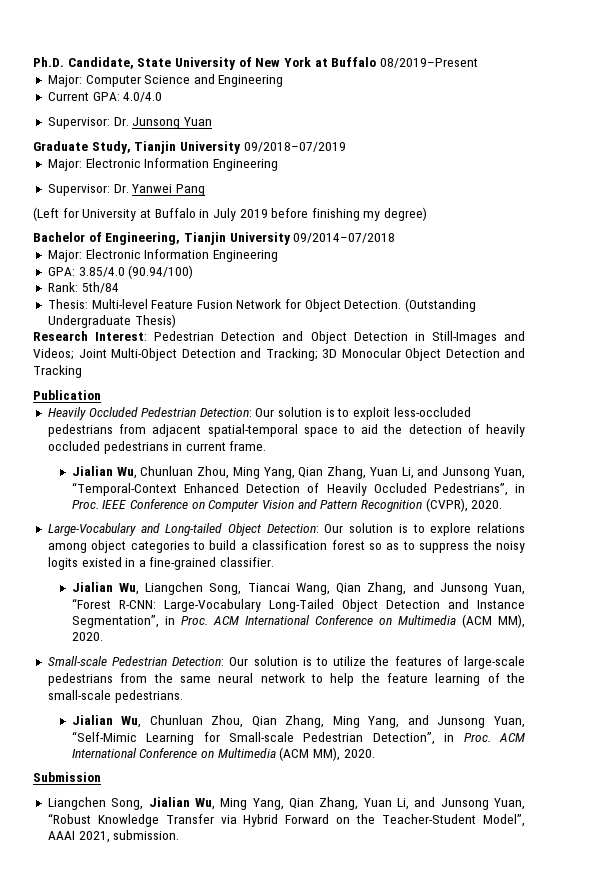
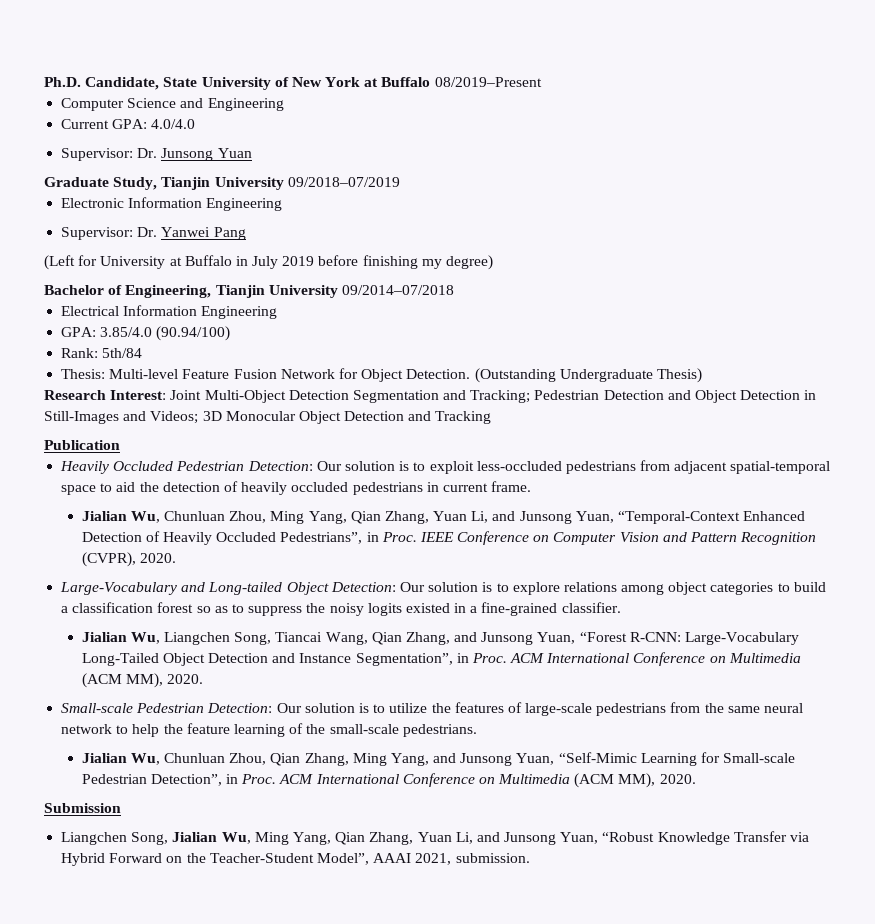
[47,75,82,87] Major: -> (542, 82) none
[47,159,82,171] Major: -> (400, 182) none
[47,249,141,262] Major: Electronic -> [61,306,120,316] Electrical
(148, 336) none -> [170,390,531,403] Joint Multi-Object Detection Segmentation and Tracking;
[78,348,318,361] Joint Multi-Object Detection and Tracking; -> (199, 417) none

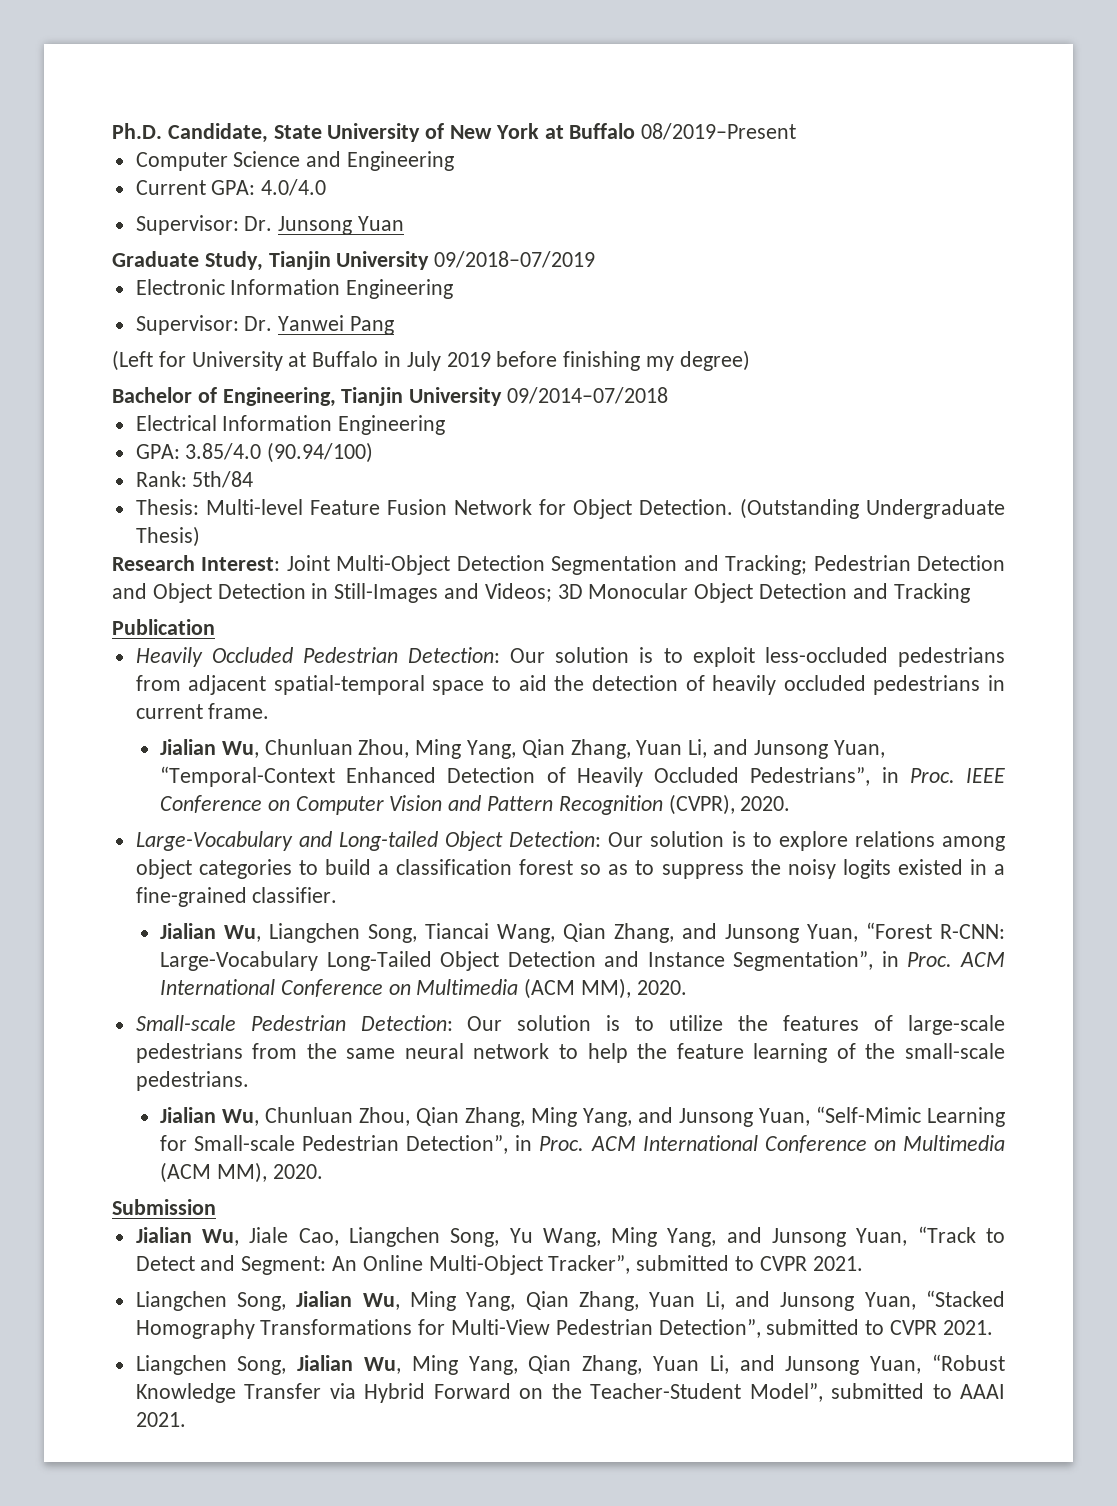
(121, 808) none -> [135,1226,1006,1247] [135,1255,863,1275] [135,1290,1006,1311] [135,1319,993,1339] // Jialian Wu, Jiale Cao, Liangchen Song, Yu Wang, Ming Yang, and Junsong Yuan, “Track to Detect and Segment: An Online Multi-Object Tracker”, submitted to CVPR 2021. // Liangchen Song, Jialian Wu, Ming Yang, Qian Zhang, Yuan Li, and Junsong Yuan, “Stacked Homography Transformations for Multi-View Pedestrian Detection”, submitted to CVPR 2021.
[373,853,530,865] AAAI 2021, submission. -> [831,1383,1006,1399] [135,1412,186,1427] submitted to AAAI 2021.

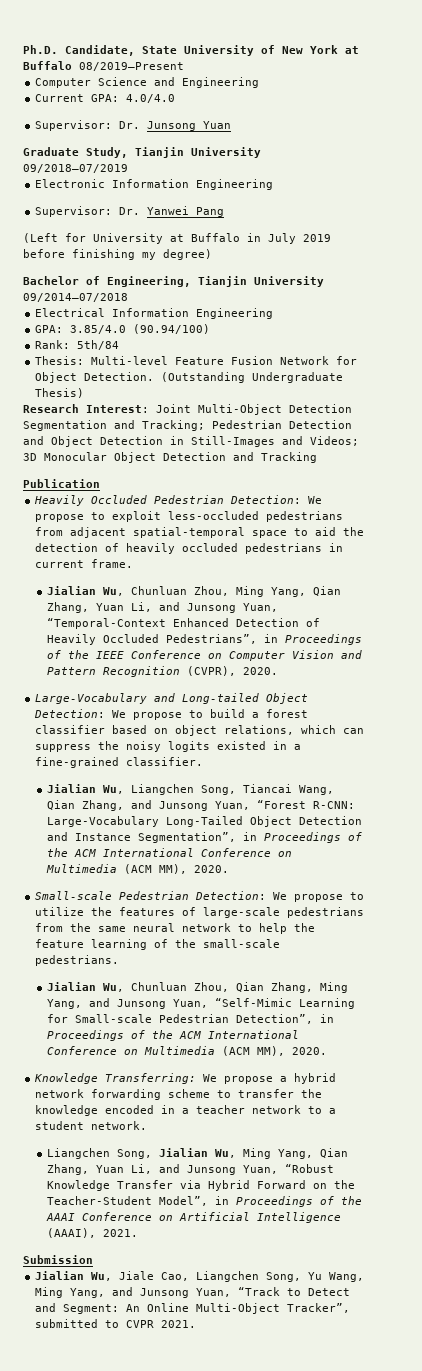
[510,647,654,663] Our solution is -> [308,496,323,504] [35,514,85,522] We propose
[909,768,955,783] Proc. -> [285,634,363,645] [47,650,90,659] Proceedings of the
[608,831,1005,851] [135,859,655,879] Our solution is to explore relations among object categories to build a classification forest so as to -> [112,709,309,720] [35,725,365,736] We propose to build a forest classifier based on object relations, which can
[907,952,953,967] Proc. -> [264,832,363,843] [47,848,69,857] Proceedings of the
[467,1015,621,1031] Our solution is -> [273,892,344,902] We propose
[539,1135,1005,1153] [159,1162,323,1183] Proc. ACM International Conference on Multimedia (ACM MM), 2020. -> [47,1030,300,1041] [47,1046,328,1056] [34,1073,337,1084] [35,1089,323,1100] [35,1105,337,1116] [35,1121,148,1130] [47,1148,349,1159] [47,1164,335,1175] [47,1180,356,1191] [47,1196,363,1207] [46,1212,342,1223] [47,1228,139,1238] Proceedings of the ACM International Conference on Multimedia (ACM MM), 2020. // Knowledge Transferring: We propose a hybrid network forwarding scheme to transfer the knowledge encoded in a teacher network to a student network. // Liangchen Song, Jialian Wu, Ming Yang, Qian Zhang, Yuan Li, and Junsong Yuan, “Robust Knowledge Transfer via Hybrid Forward on the Teacher-Student Model”, in Proceedings of the AAAI Conference on Artificial Intelligence (AAAI), 2021.
[135,1290,1006,1311] [135,1319,993,1339] [135,1354,1006,1375] [135,1383,1006,1403] [135,1412,186,1427] // Liangchen Song, Jialian Wu, Ming Yang, Qian Zhang, Yuan Li, and Junsong Yuan, “Stacked Homography Transformations for Multi-View Pedestrian Detection”, submitted to CVPR 2021. // Liangchen Song, Jialian Wu, Ming Yang, Qian Zhang, Yuan Li, and Junsong Yuan, “Robust Knowledge Transfer via Hybrid Forward on the Teacher-Student Model”, submitted to AAAI 2021. -> (197, 1324) none

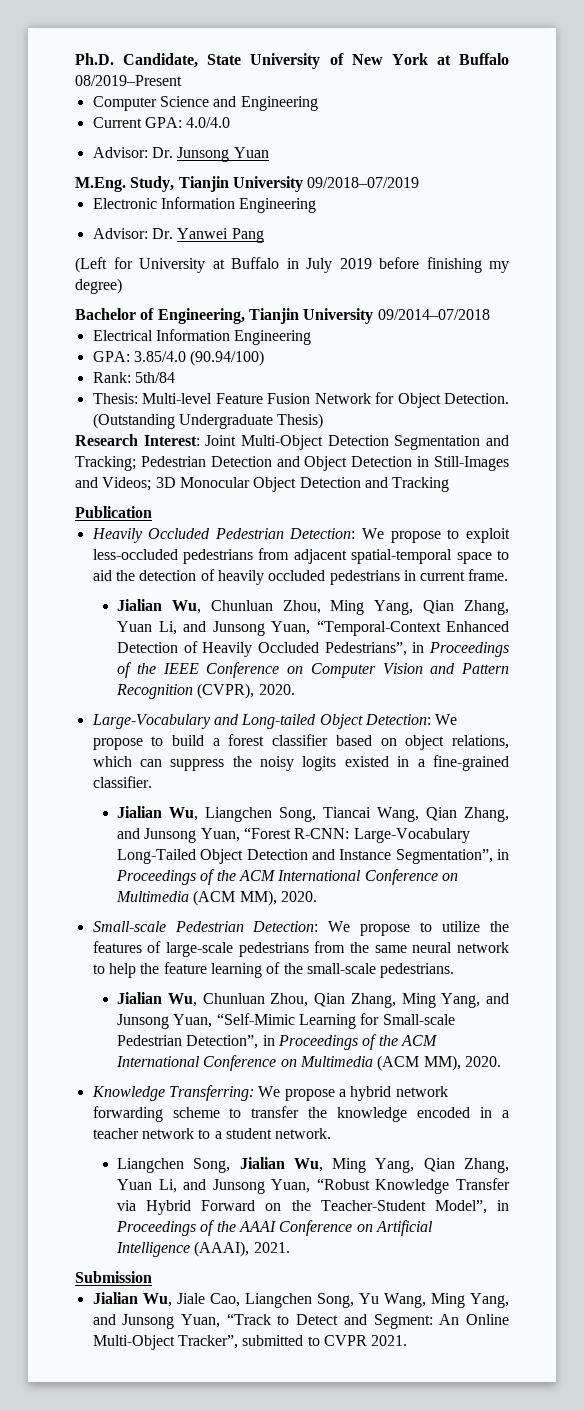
[35,120,113,131] Supervisor: -> [92,147,148,158] Advisor:
[23,147,79,156] Graduate -> [75,177,126,192] M.Eng.
[35,206,113,217] Supervisor: -> [92,228,148,239] Advisor:

